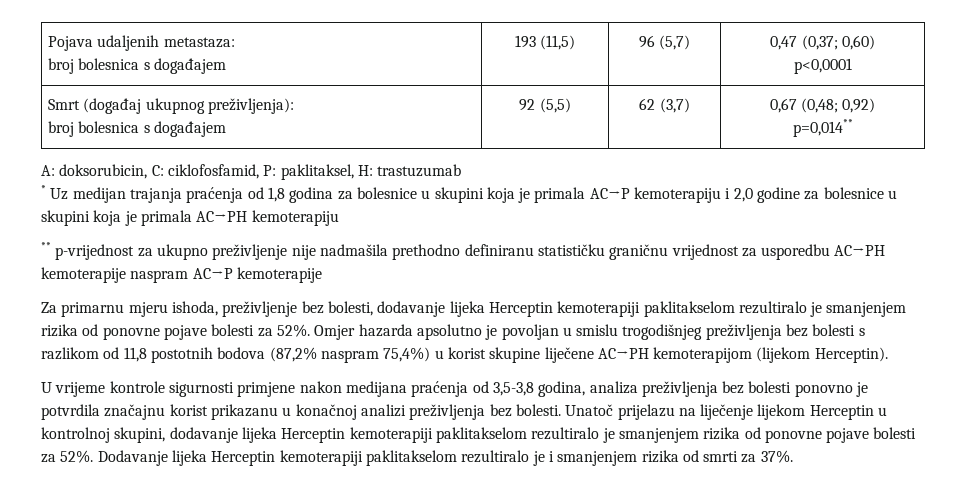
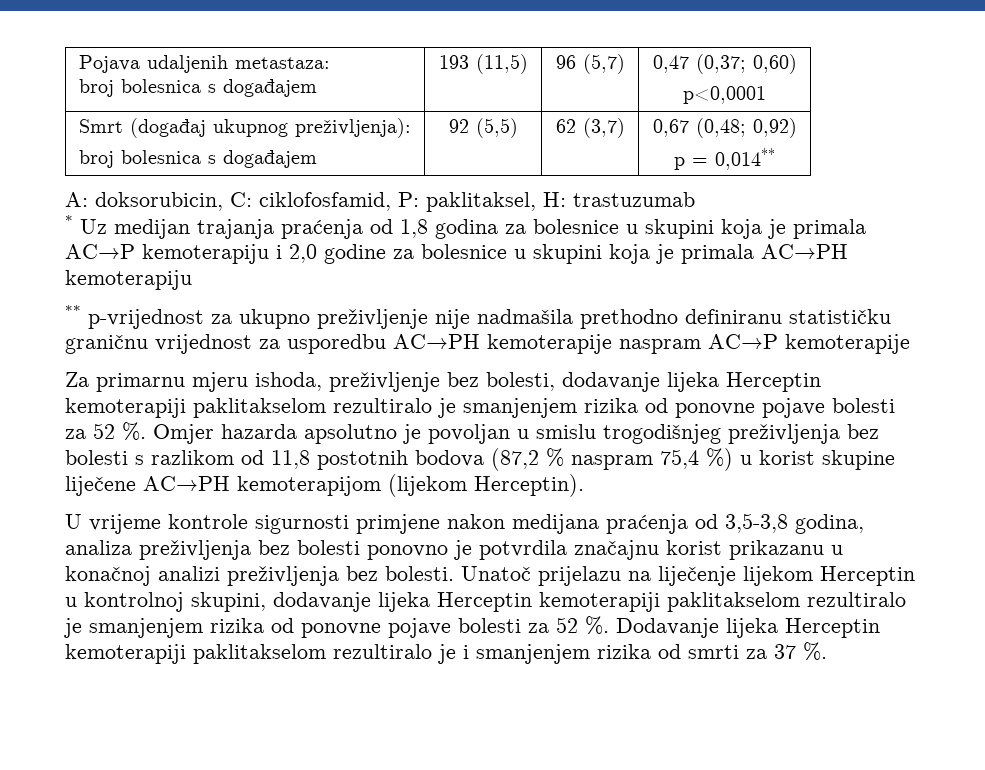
[792,119,853,137] p=0,014** -> [674,148,775,170] p = 0,014**
[276,324,310,337] 52%. -> [93,422,146,441] 52 %.
[269,347,431,363] (87,2% naspram 75,4%) -> [491,448,733,471] (87,2 % naspram 75,4 %)
[60,450,94,463] 52%. -> [556,616,609,635] 52 %.
[760,450,793,463] 37%. -> [774,642,827,661] 37 %.

